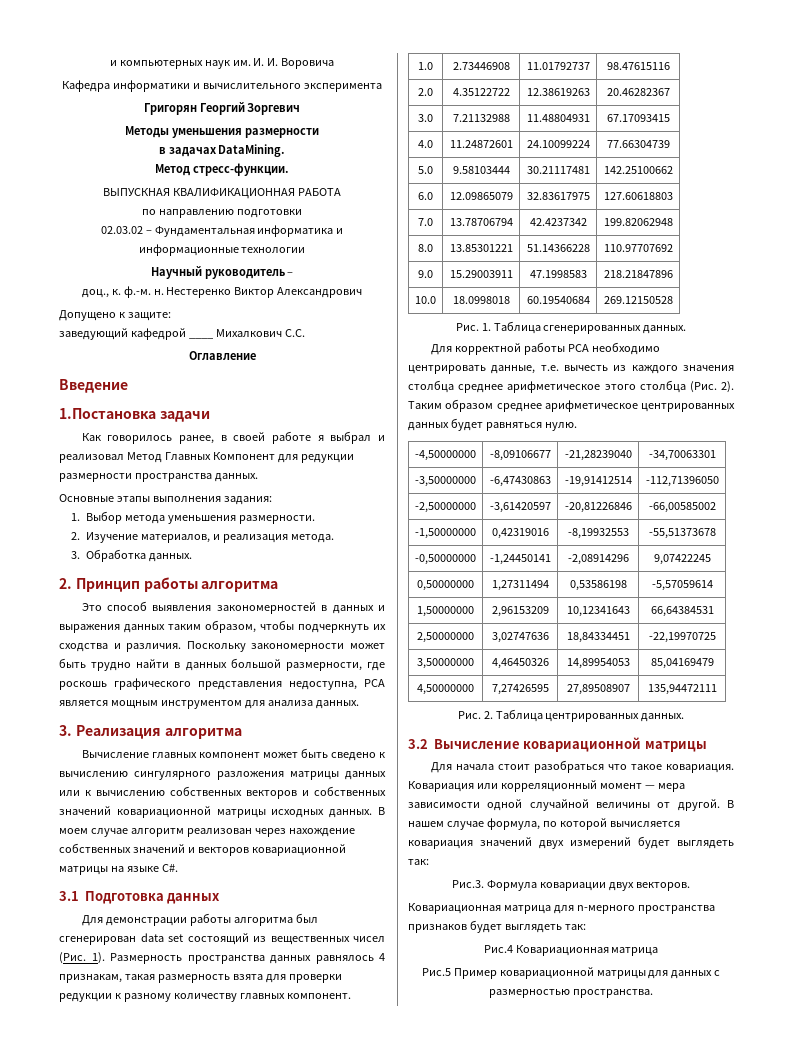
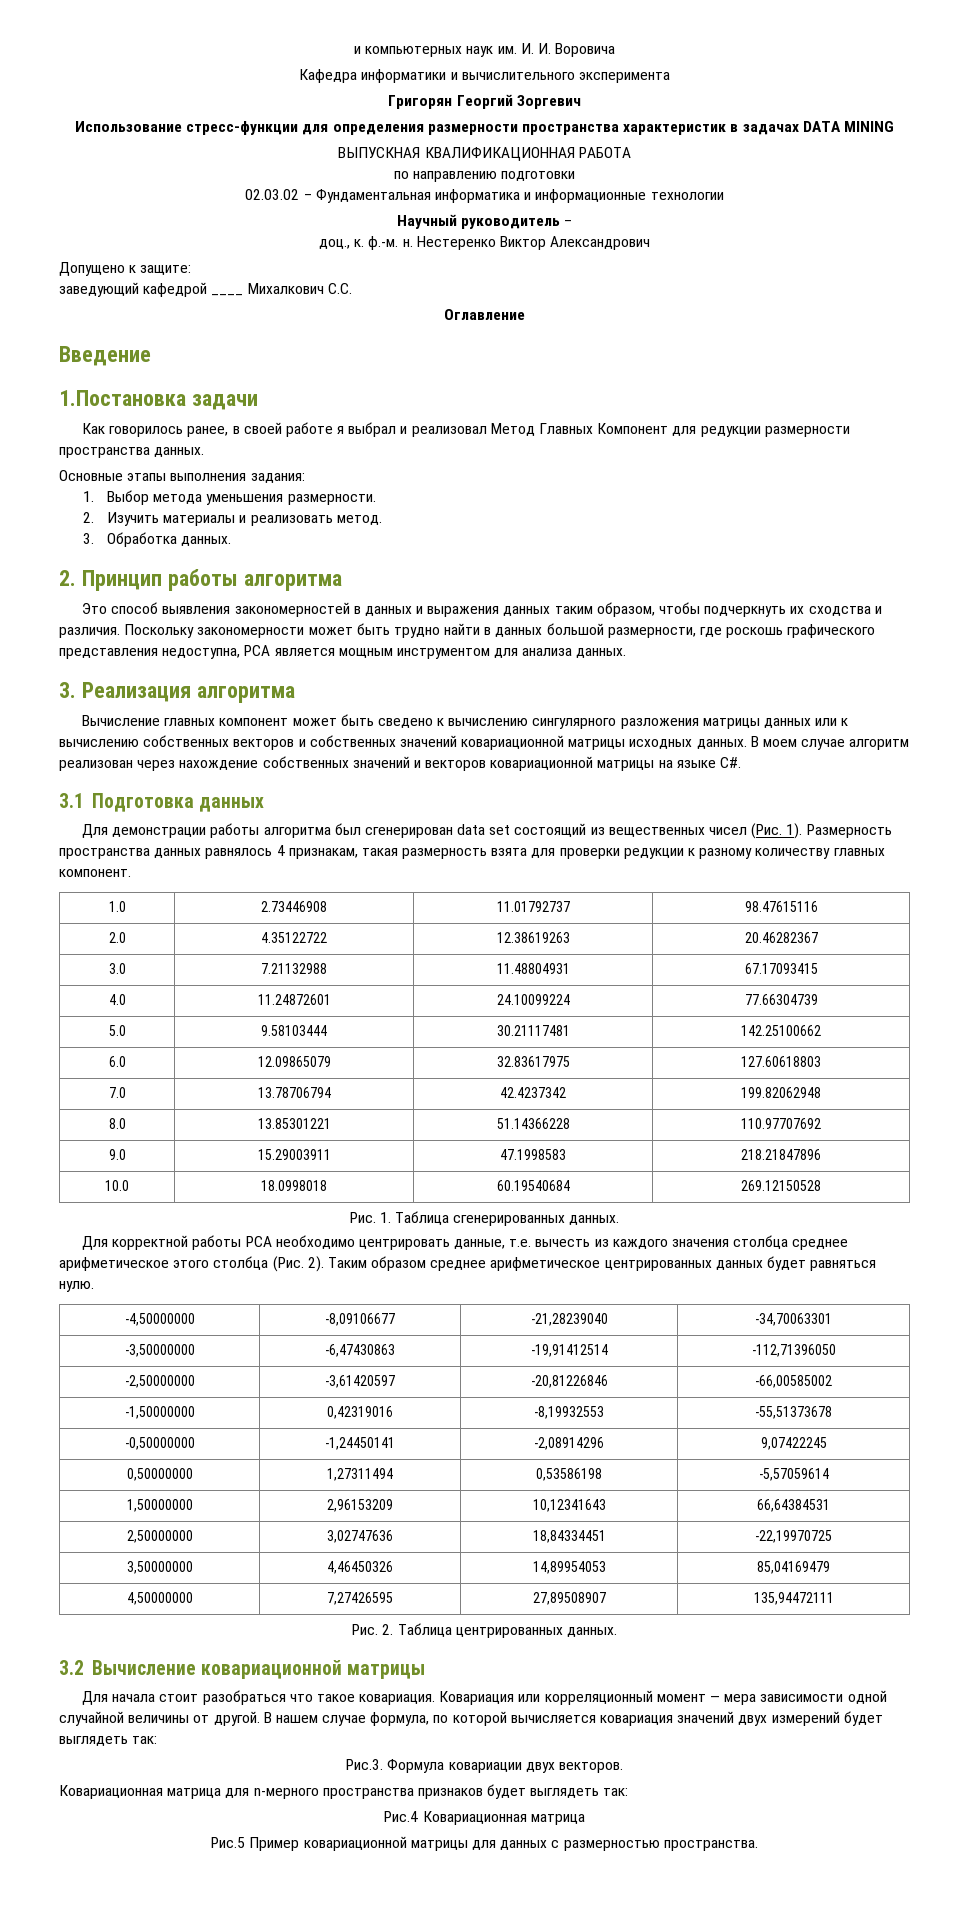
[125,126,319,138] [158,144,286,157] [155,163,289,176] Методы уменьшения размерности // в задачах DataMining. // Метод стресс-функции. -> [75,121,894,135] Использование стресс-функции для определения размерности пространства характеристик в задачах DATA MINING
[85,532,334,543] Изучение материалов, и реализация метода. -> [107,512,382,526] Изучить материалы и реализовать метод.

